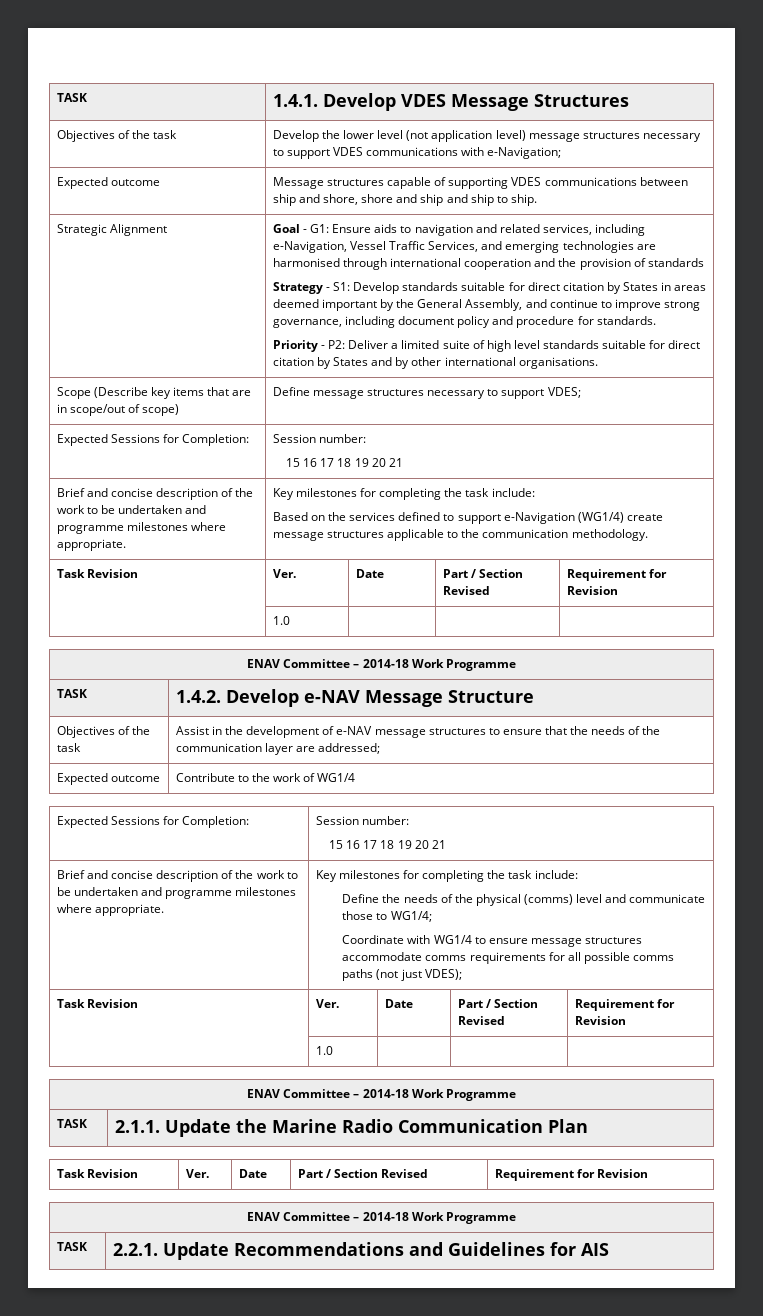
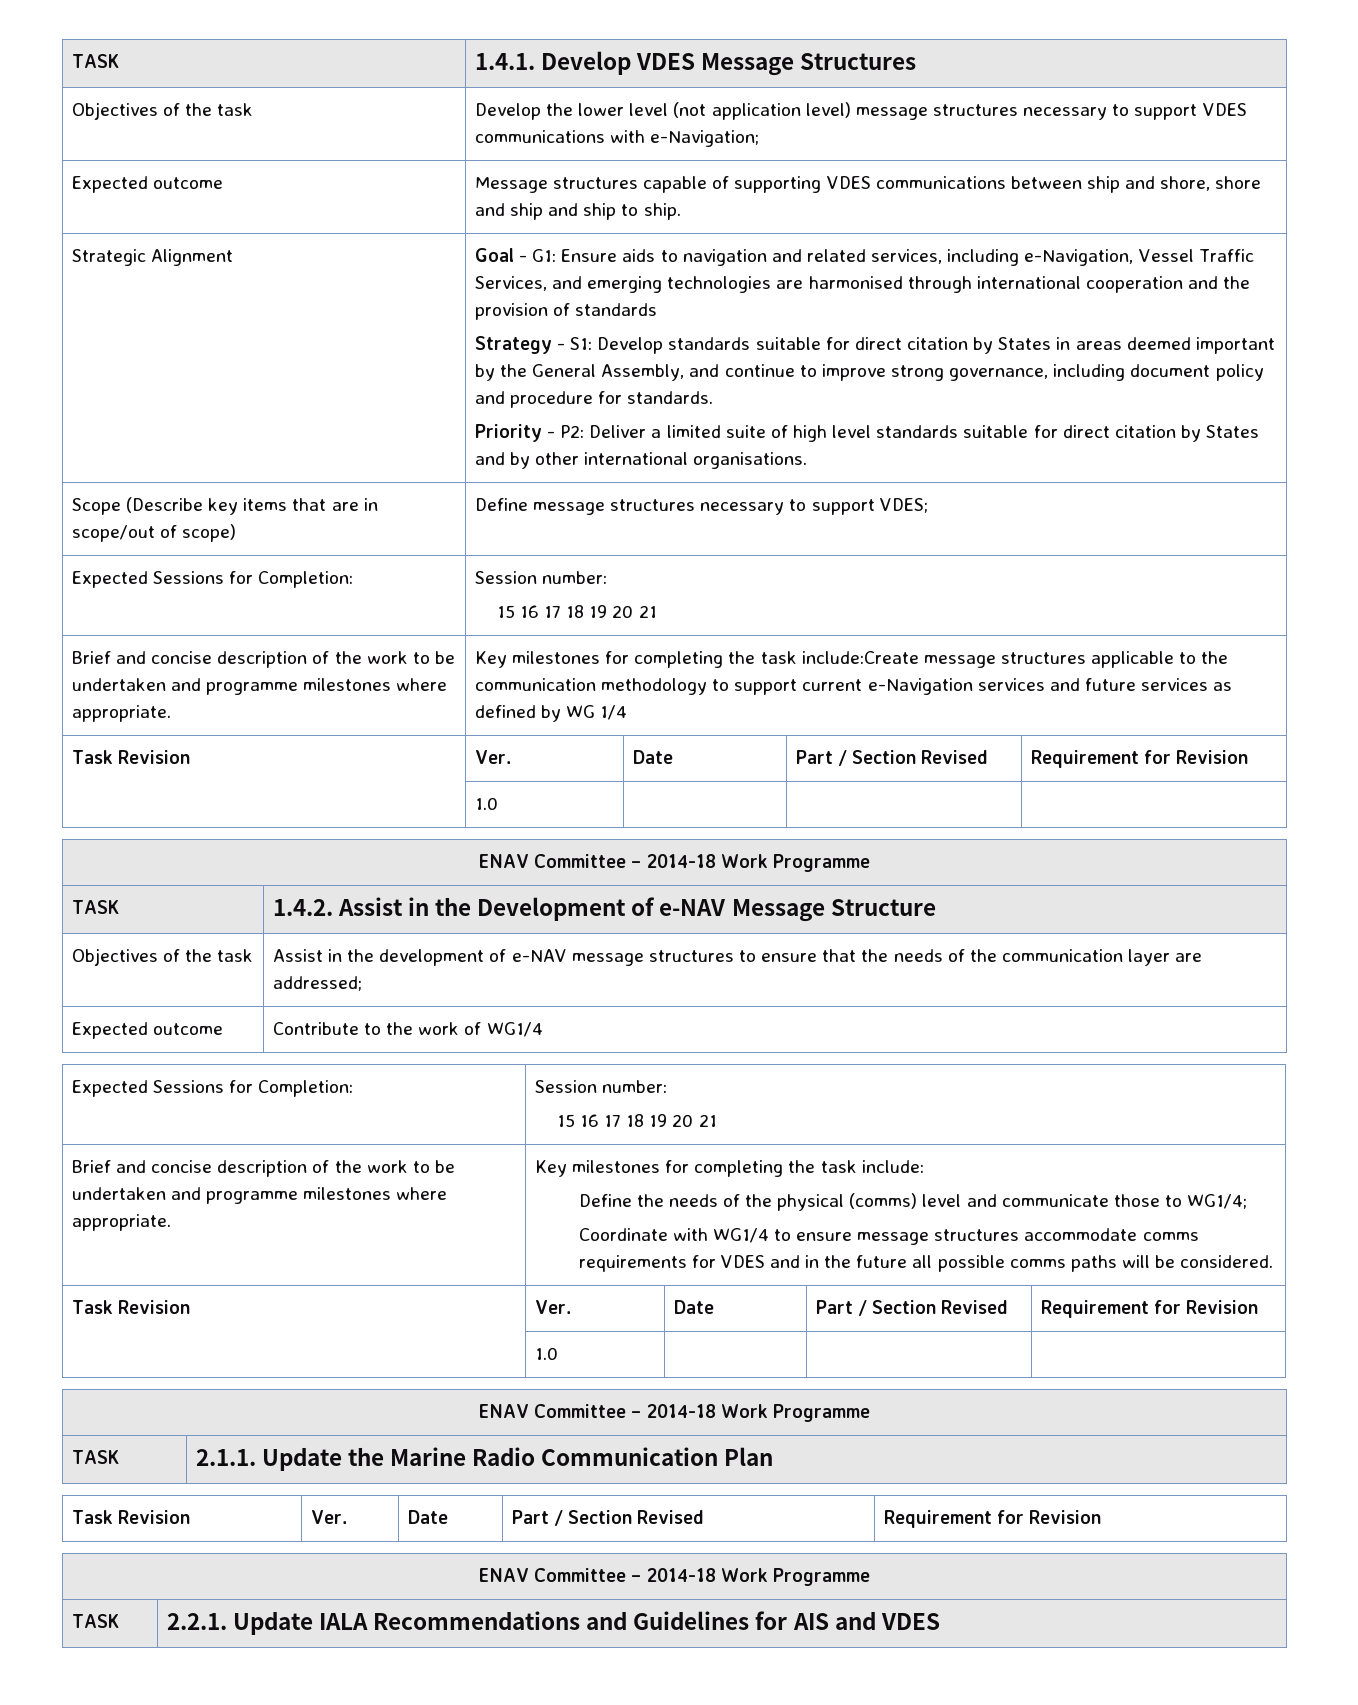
[491,488,535,497] [272,512,663,524] include: // Based on the services defined to support e-Navigation (WG1/4) create -> [801,651,919,664] include:Create
[571,529,648,541] methodology. -> [601,678,1233,695] [474,705,628,722] methodology to support current e-Navigation services and future services as defined by WG 1/4
[225,689,299,707] Develop -> [338,897,656,921] Assist in the Development of
(565, 956) none -> [720,1255,908,1268] VDES and in the future
[376,969,462,981] (not just VDES); -> [1121,1255,1274,1268] will be considered.
(229, 1251) none -> [319,1613,369,1630] IALA
(609, 1249) none -> [834,1611,940,1630] and VDES

